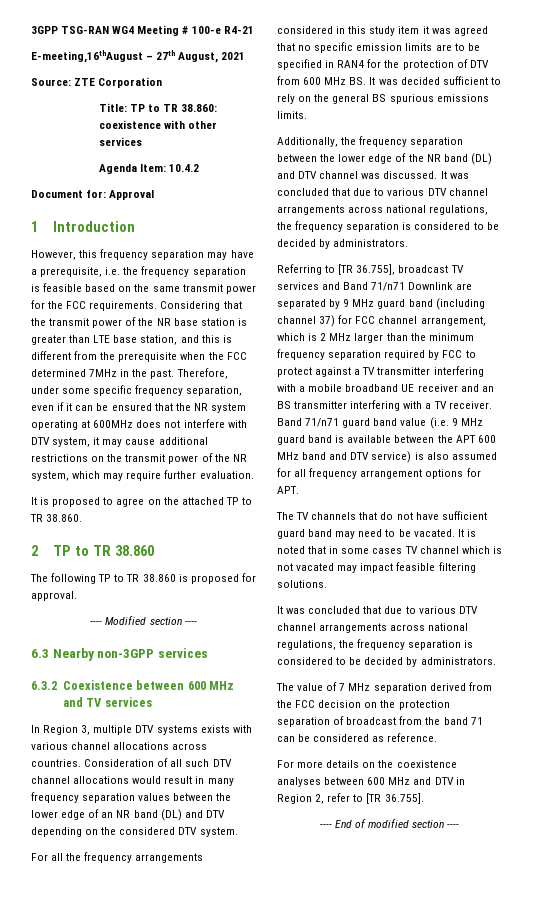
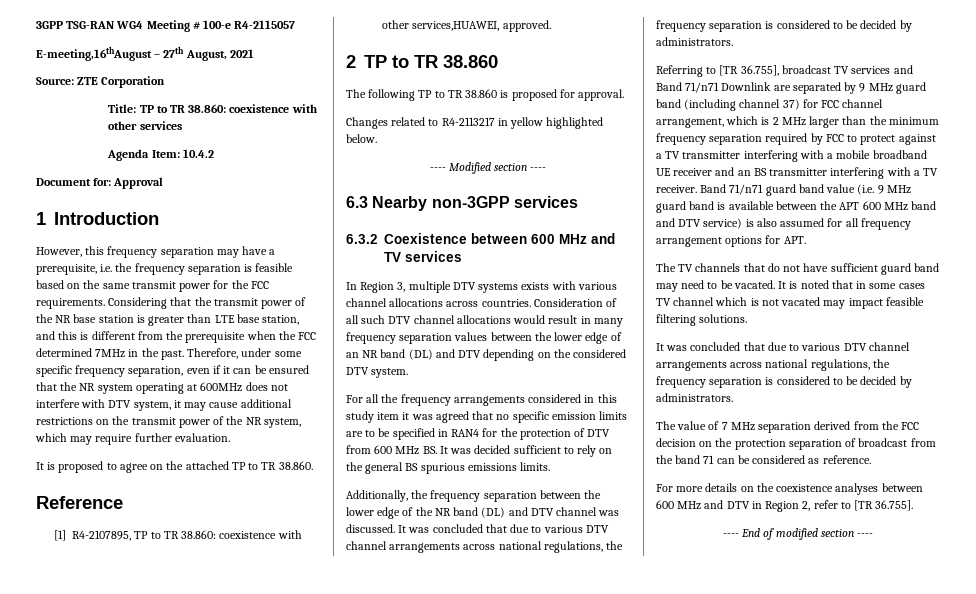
[223,26,254,34] R4-21 -> [234,20,296,29] R4-2115057
(83, 518) none -> [36,496,123,509] [54,530,302,541] [382,20,551,32] // Reference // [1] R4-2107895, TP to TR 38.860: coexistence with other services,HUAWEI, approved.
(77, 596) none -> [346,117,604,129] [346,134,377,143] // Changes related to R4-2113217 in yellow highlighted below.

